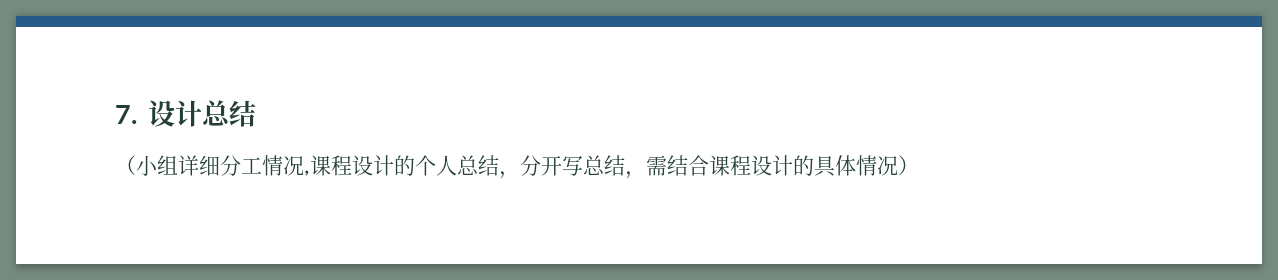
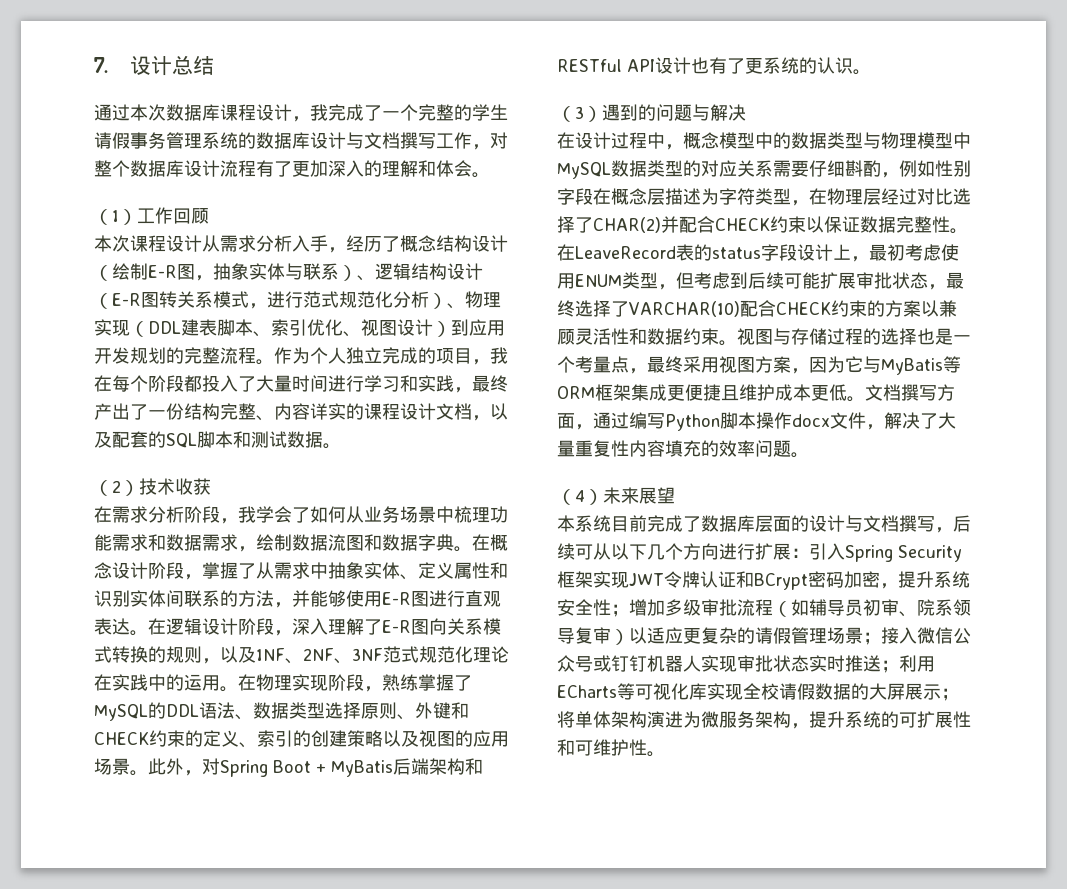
[115,155,919,179] （小组详细分工情况,课程设计的个人总结，分开写总结，需结合课程设计的具体情况） -> [94,104,508,122] [94,132,508,150] [94,160,490,178] [94,207,209,225] [94,235,508,253] [94,263,483,281] [94,291,501,309] [94,319,505,337] [94,347,508,365] [94,375,508,393] [94,403,508,421] [94,431,341,449] [94,478,211,496] [94,506,508,524] [94,534,508,552] [94,562,508,580] [94,590,501,608] [94,618,501,636] [94,646,509,664] [94,674,472,692] [94,702,469,721] [94,730,509,748] [94,758,483,777] [557,57,871,75] [557,104,746,122] [557,132,971,150] [557,160,971,179] [557,188,971,206] [557,216,968,234] [557,244,959,262] [557,272,964,290] [557,300,957,317] [557,328,971,346] [557,356,961,375] [557,384,955,402] [557,412,956,431] [557,440,809,458] [557,487,675,505] [557,515,971,533] [557,543,962,562] [557,571,970,590] [557,599,971,617] [557,627,971,645] [557,655,935,673] [557,683,959,701] [557,711,971,729] [557,739,665,757] 通过本次数据库课程设计，我完成了一个完整的学生请假事务管理系统的数据库设计与文档撰写工作，对整个数据库设计流程有了更加深入的理解和体会。 // （1）工作回顾 // 本次课程设计从需求分析入手，经历了概念结构设计（绘制E-R图，抽象实体与联系）、逻辑结构设计（E-R图转关系模式，进行范式规范化分析）、物理实现（DDL建表脚本、索引优化、视图设计）到应用开发规划的完整流程。作为个人独立完成的项目，我在每个阶段都投入了大量时间进行学习和实践，最终产出了一份结构完整、内容详实的课程设计文档，以及配套的SQL脚本和测试数据。 // （2）技术收获 // 在需求分析阶段，我学会了如何从业务场景中梳理功能需求和数据需求，绘制数据流图和数据字典。在概念设计阶段，掌握了从需求中抽象实体、定义属性和识别实体间联系的方法，并能够使用E-R图进行直观表达。在逻辑设计阶段，深入理解了E-R图向关系模式转换的规则，以及1NF、2NF、3NF范式规范化理论在实践中的运用。在物理实现阶段，熟练掌握了MySQL的DDL语法、数据类型选择原则、外键和CHECK约束的定义、索引的创建策略以及视图的应用场景。此外，对Spring Boot + MyBatis后端架构和RESTful API设计也有了更系统的认识。 // （3）遇到的问题与解决 // 在设计过程中，概念模型中的数据类型与物理模型中MySQL数据类型的对应关系需要仔细斟酌，例如性别字段在概念层描述为字符类型，在物理层经过对比选择了CHAR(2)并配合CHECK约束以保证数据完整性。在LeaveRecord表的status字段设计上，最初考虑使用ENUM类型，但考虑到后续可能扩展审批状态，最终选择了VARCHAR(10)配合CHECK约束的方案以兼顾灵活性和数据约束。视图与存储过程的选择也是一个考量点，最终采用视图方案，因为它与MyBatis等ORM框架集成更便捷且维护成本更低。文档撰写方面，通过编写Python脚本操作docx文件，解决了大量重复性内容填充的效率问题。 // （4）未来展望 // 本系统目前完成了数据库层面的设计与文档撰写，后续可从以下几个方向进行扩展：引入Spring Security框架实现JWT令牌认证和BCrypt密码加密，提升系统安全性；增加多级审批流程（如辅导员初审、院系领导复审）以适应更复杂的请假管理场景；接入微信公众号或钉钉机器人实现审批状态实时推送；利用ECharts等可视化库实现全校请假数据的大屏展示；将单体架构演进为微服务架构，提升系统的可扩展性和可维护性。

